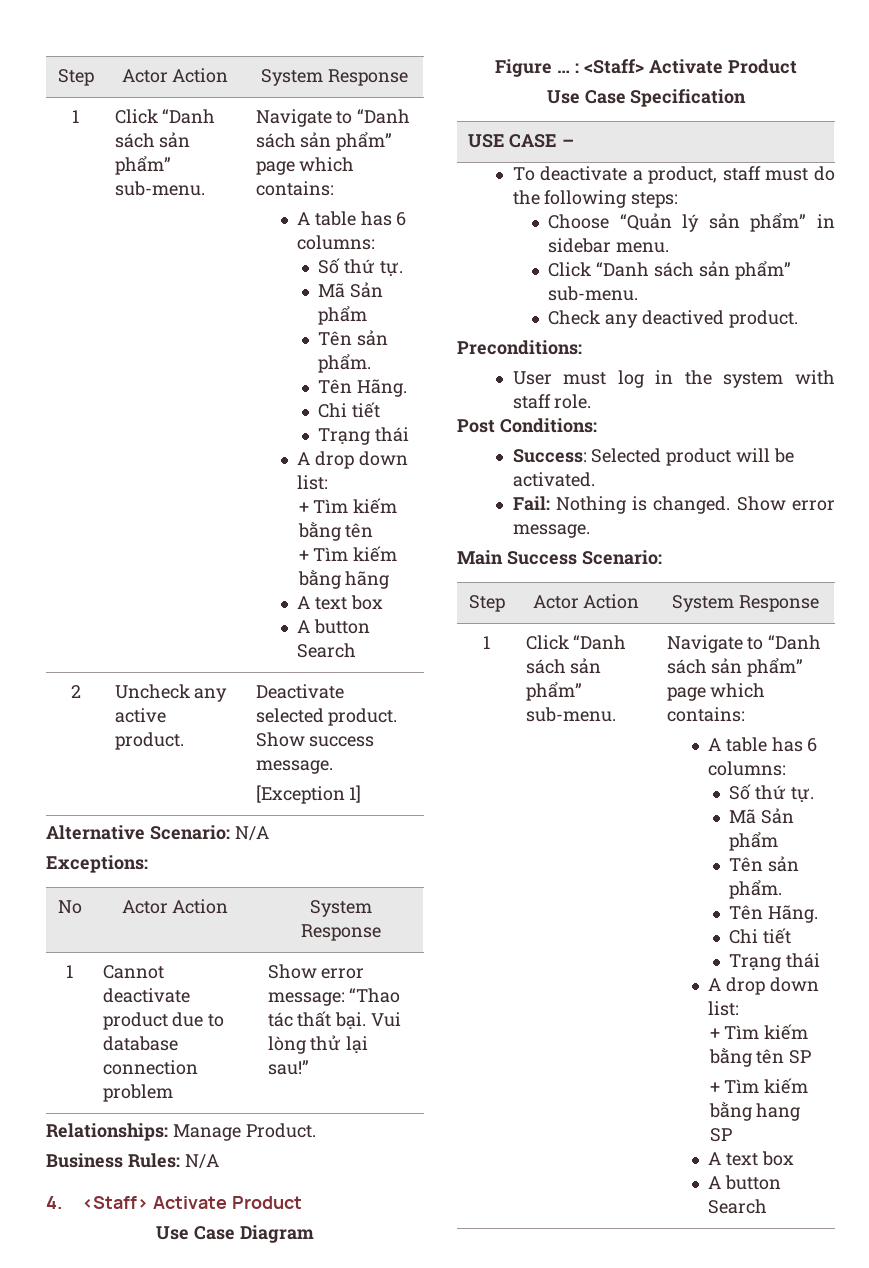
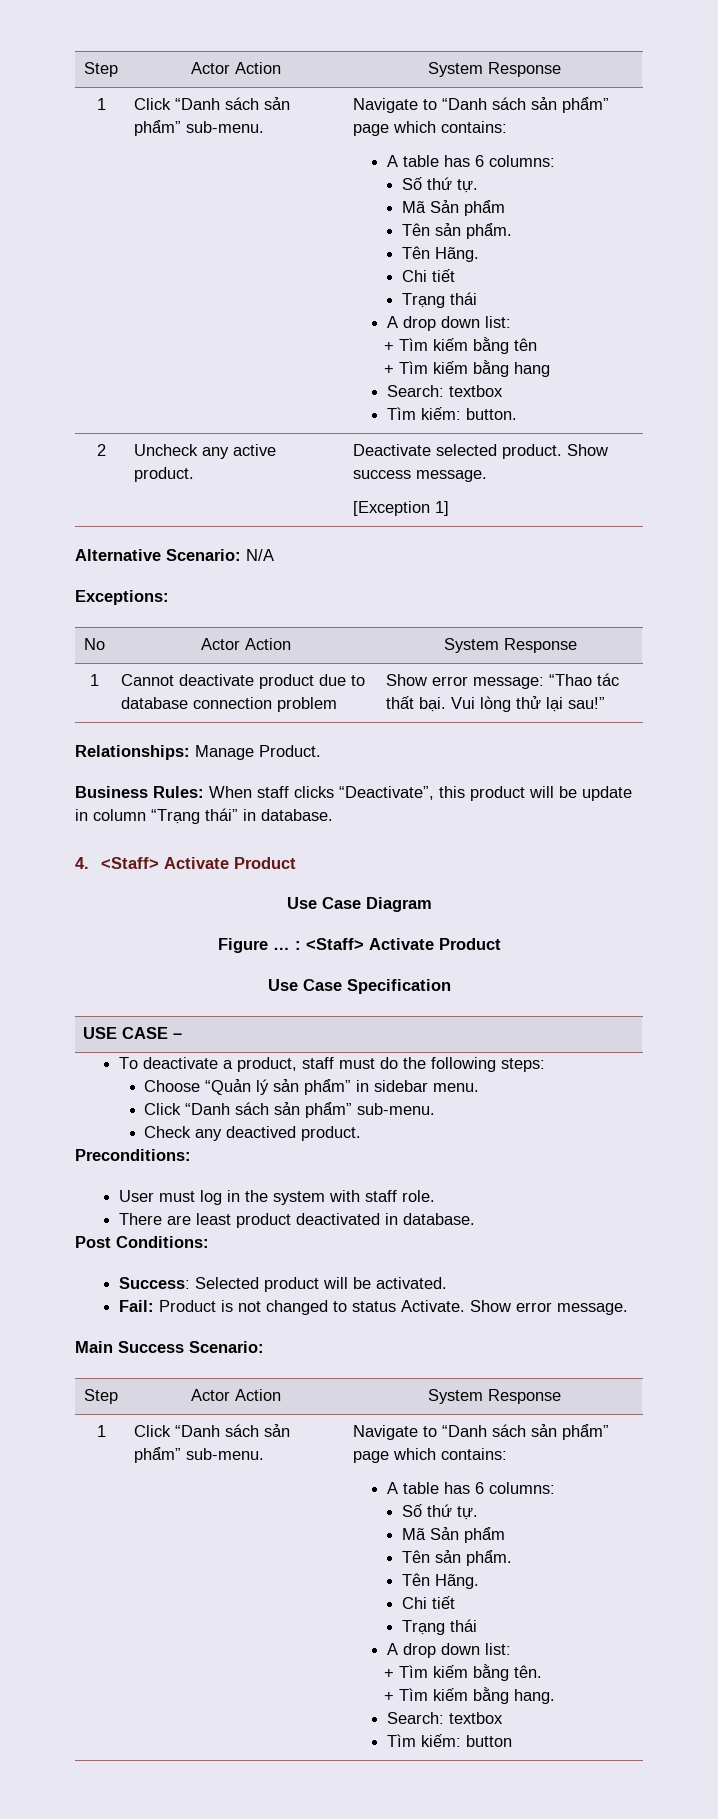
[345,571,390,589] [296,595,383,610] [296,619,370,634] [296,643,356,658] hãng // A text box // A button Search -> [514,362,551,377] [386,385,503,397] [386,407,517,420] hang // Search: textbox // Tìm kiếm: button.
[184,1154,219,1169] N/A -> [209,786,632,801] [75,808,333,824] When staff clicks “Deactivate”, this product will be update in column “Trạng thái” in database.
(592, 401) none -> [118,1213,475,1228] // There are least product deactivated in database.
[555,496,731,514] Nothing is changed. -> [158,1300,465,1315] Product is not changed to status Activate.
[756,1049,812,1064] [709,1078,809,1094] [708,1102,801,1121] [709,1128,732,1142] [707,1151,794,1166] [707,1175,781,1190] [707,1199,767,1214] tên SP // + Tìm kiếm bằng hang SP // A text box // A button Search -> [514,1665,543,1678] [384,1687,556,1704] [386,1712,503,1724] [386,1734,512,1747] tên. // + Tìm kiếm bằng hang. // Search: textbox // Tìm kiếm: button

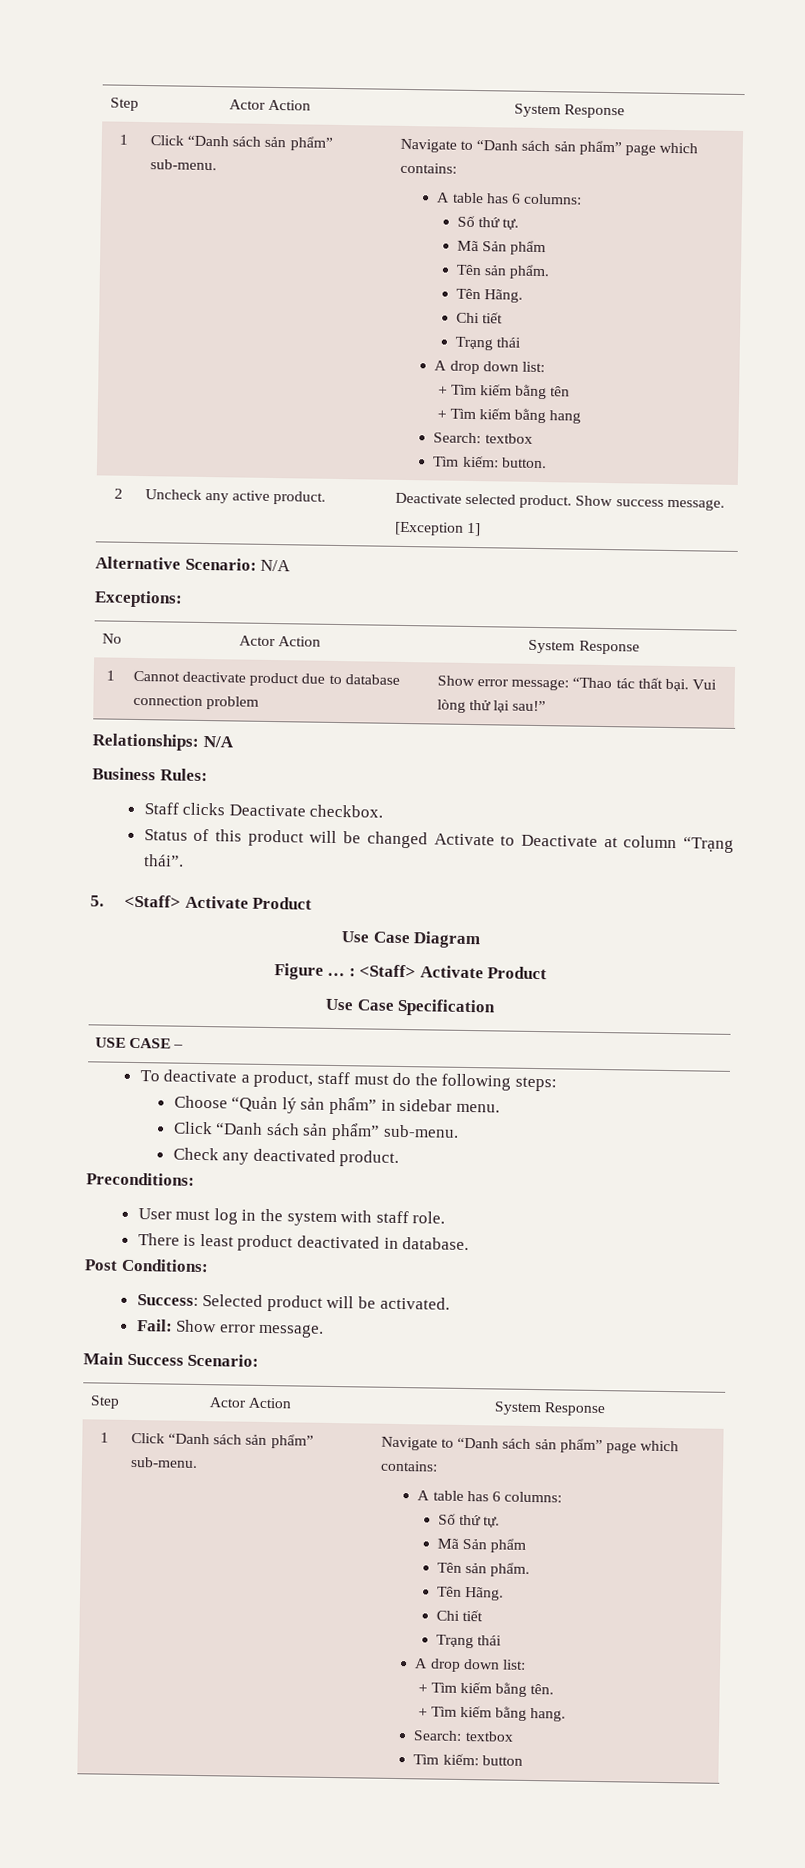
[195,745,321,760] Manage Product. -> [202,735,234,748] N/A
[209,786,632,801] [75,808,333,824] [75,857,89,869] When staff clicks “Deactivate”, this product will be update in column “Trạng thái” in database. // 4. -> [143,802,384,818] [143,828,734,853] [142,854,184,867] [90,895,104,907] // Staff clicks Deactivate checkbox. // Status of this product will be changed Activate to Deactivate at column “Trạng thái”. // 5.
[226,1126,297,1138] deactived -> [252,1148,336,1163] deactivated
[166,1215,191,1225] are -> [183,1234,197,1246] is
[158,1300,465,1315] Product is not changed to status Activate. -> (173, 1325) none

